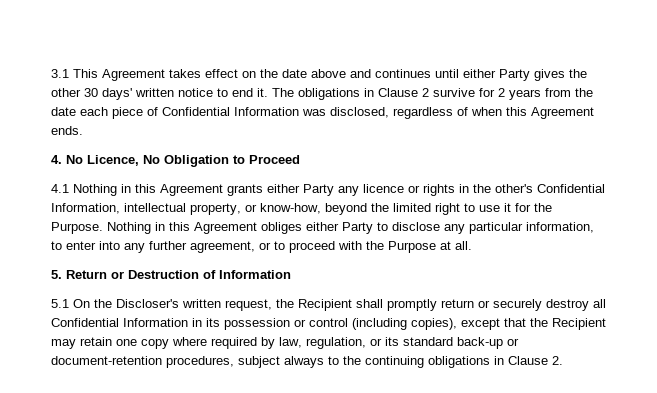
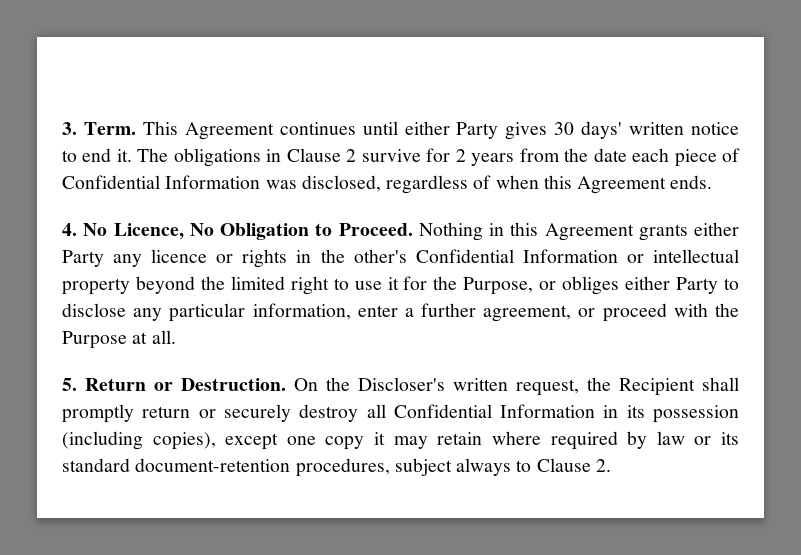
[51,69,371,81] 3.1 This Agreement takes effect on the date above and -> [62,121,274,140] 3. Term. This Agreement
[569,69,587,78] [51,88,81,97] the other -> (548, 131) none
[249,155,300,164] [51,184,69,193] Proceed // 4.1 -> [338,223,413,236] Proceed.
[51,203,321,215] Information, intellectual property, or know-how, -> [522,249,740,263] [62,278,130,295] Information or intellectual property
[51,222,257,234] Purpose. Nothing in this Agreement -> [463,277,557,295] Purpose, or
[51,241,145,253] to enter into any -> [357,305,414,317] enter a
[274,241,285,250] to -> (596, 312) none
[128,270,291,279] [51,299,69,308] Destruction of Information // 5.1 -> [181,378,286,391] Destruction.
[294,318,348,327] or control -> (739, 414) none
[504,318,606,330] [51,337,169,349] that the Recipient may retain one copy -> [286,432,483,450] one copy it may retain
[279,337,366,349] law, regulation, -> [656,431,685,445] law
[457,337,519,349] back-up or -> (130, 465) none
[343,356,504,368] the continuing obligations in -> (532, 466) none

